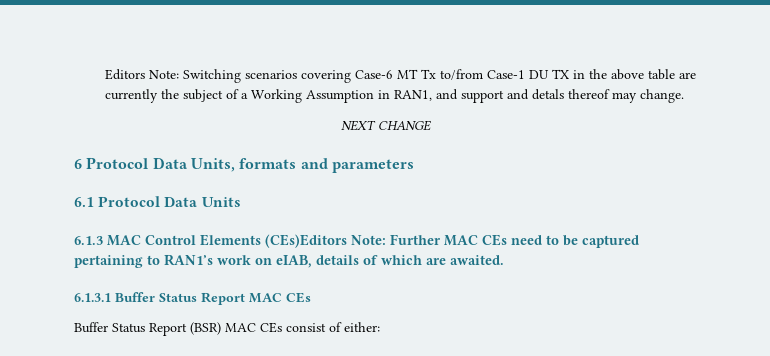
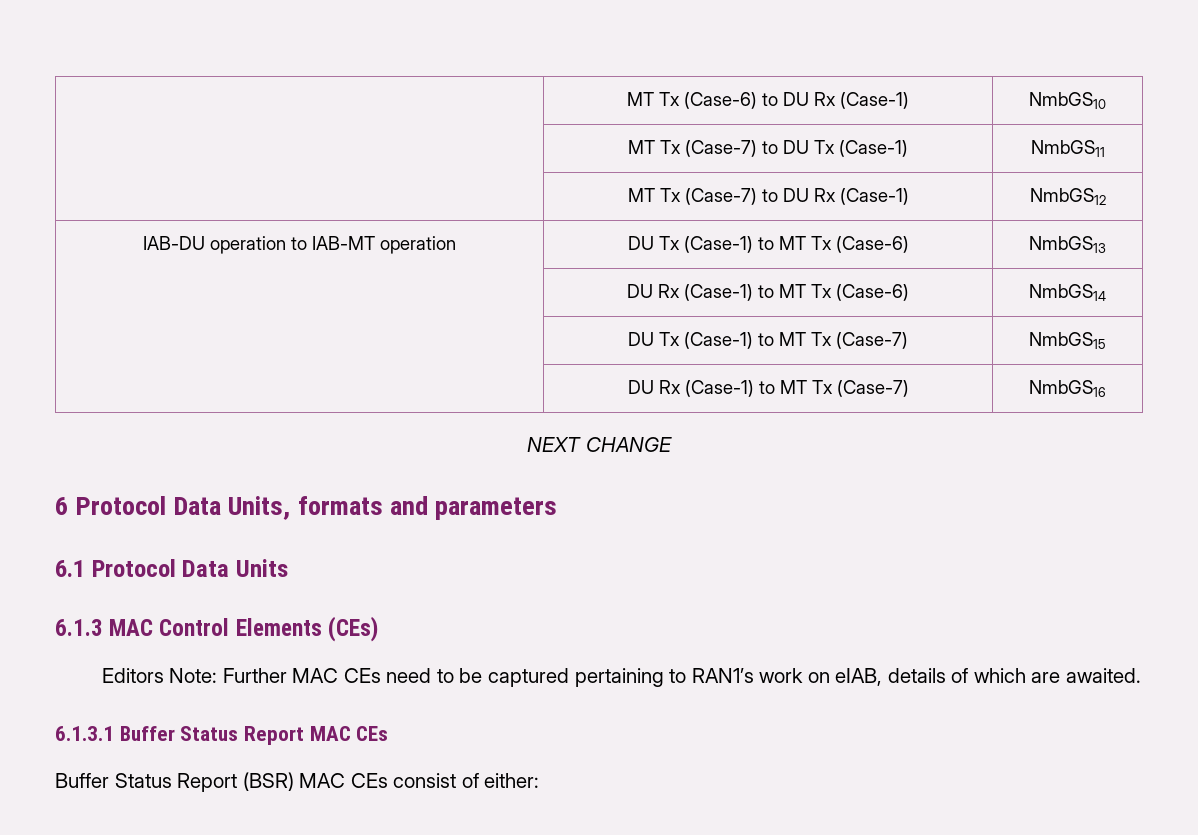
[104,69,696,83] [104,89,684,103] Editors Note: Switching scenarios covering Case-6 MT Tx to/from Case-1 DU TX in the above table are currently the subject of a Working Assumption in RAN1, and support and detals thereof may change. -> [626,92,909,109] [1029,92,1106,109] [627,140,908,157] [1030,140,1105,157] [627,188,909,205] [1029,188,1106,205] [143,236,456,254] [627,236,909,253] [1029,236,1106,253] [626,284,909,301] [1029,284,1106,301] [627,332,908,349] [1029,332,1106,349] [627,380,909,397] [1029,380,1106,397] | MT Tx (Case-6) to DU Rx (Case-1) | NmbGS10 // | MT Tx (Case-7) to DU Tx (Case-1) | NmbGS11 // | MT Tx (Case-7) to DU Rx (Case-1) | NmbGS12 // IAB-DU operation to IAB-MT operation | DU Tx (Case-1) to MT Tx (Case-6) | NmbGS13 // | DU Rx (Case-1) to MT Tx (Case-6) | NmbGS14 // | DU Tx (Case-1) to MT Tx (Case-7) | NmbGS15 // | DU Rx (Case-1) to MT Tx (Case-7) | NmbGS16
[265,234,347,248] (CEs)Editors -> [327,616,378,642] [101,668,164,683] (CEs) // Editors

